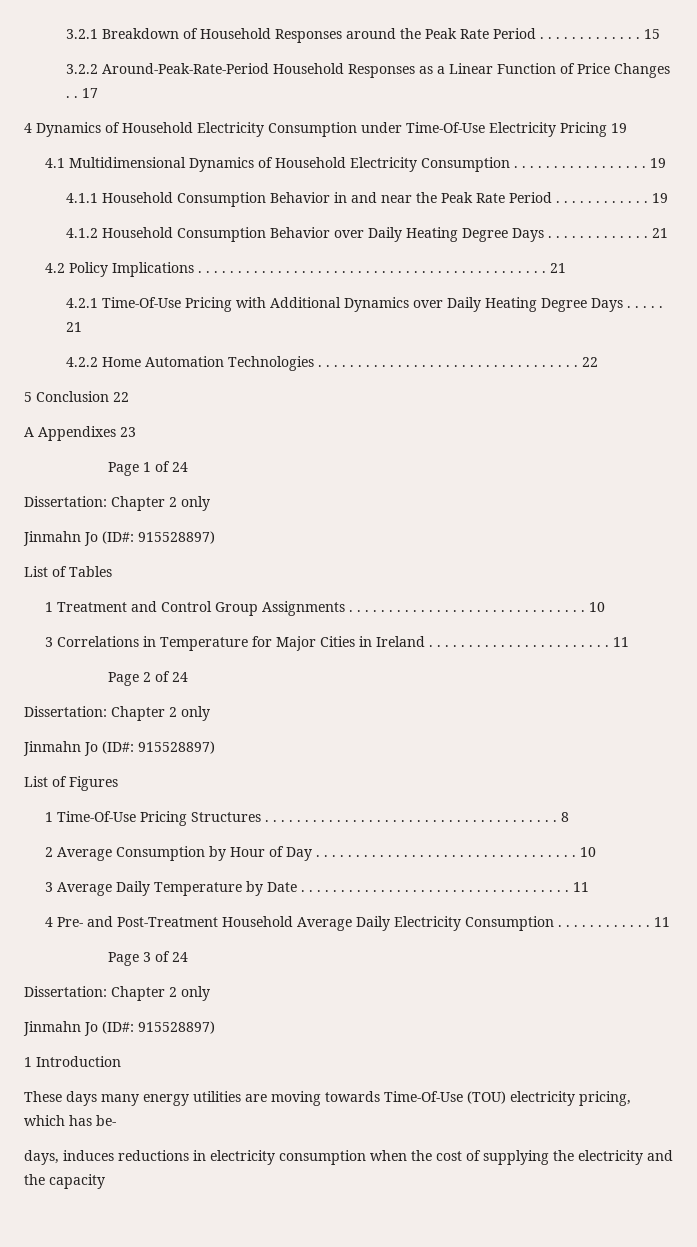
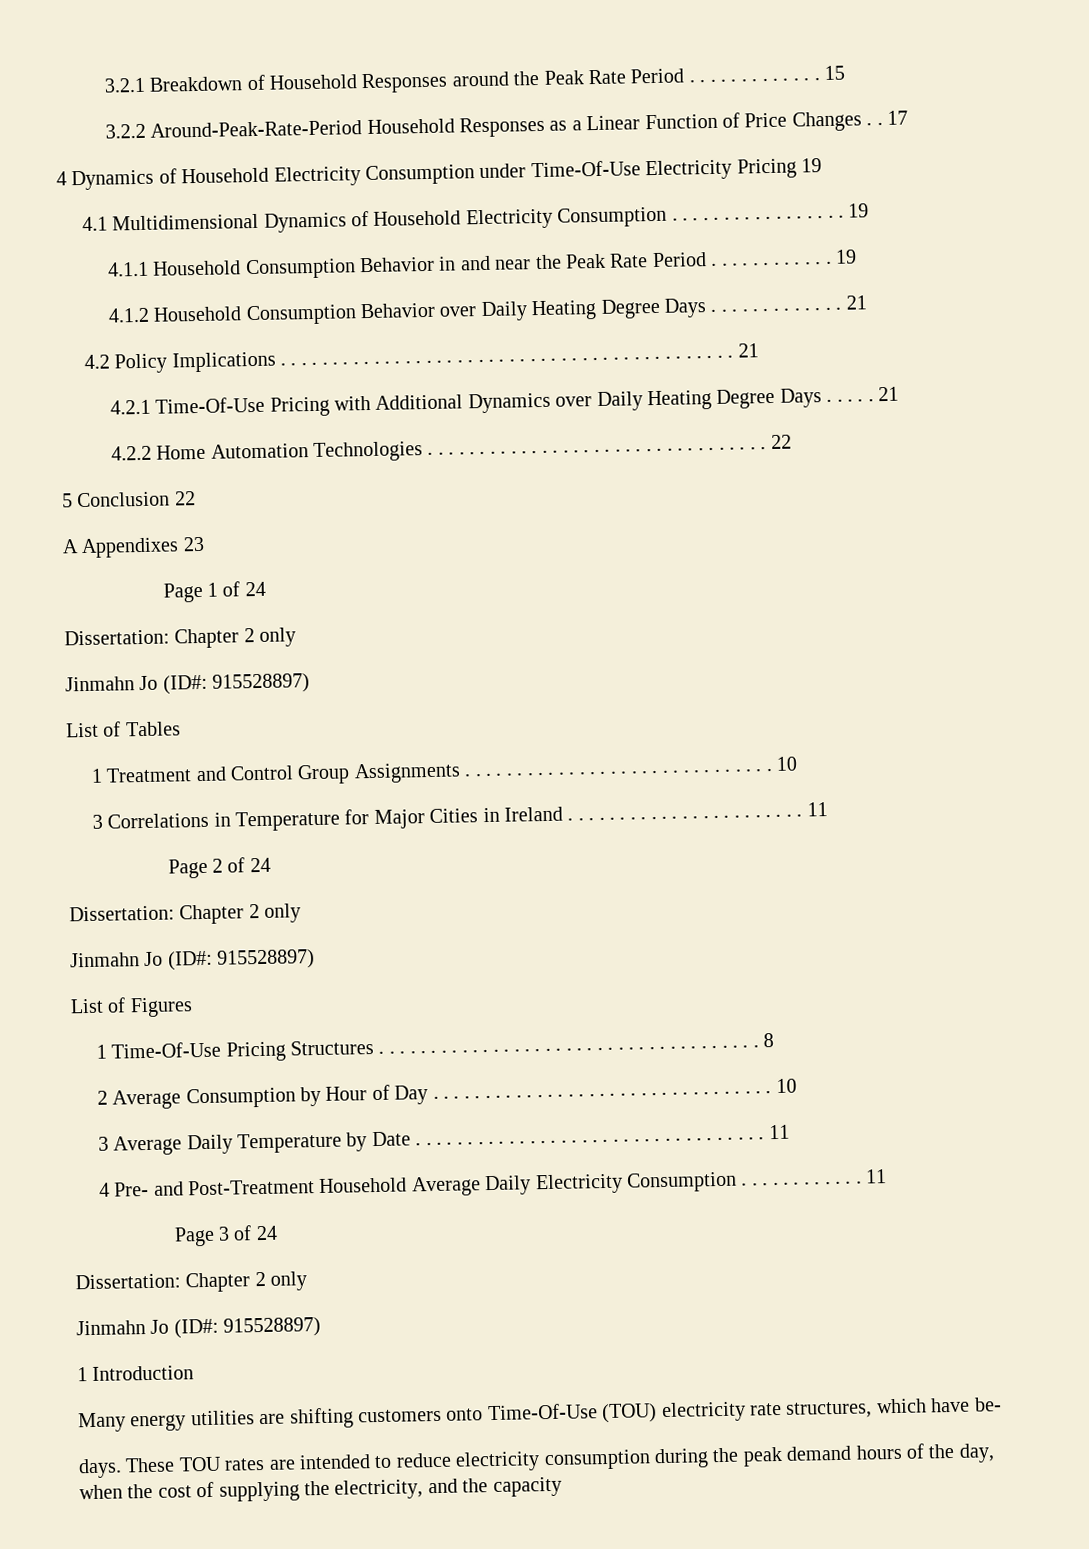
[24,1091,631,1106] [24,1115,116,1126] [24,1150,366,1165] These days many energy utilities are moving towards Time-Of-Use (TOU) electricity pricing, which has be- // days, induces reductions in electricity consumption -> [78,1397,1002,1433] [78,1443,995,1479] Many energy utilities are shifting customers onto Time-Of-Use (TOU) electricity rate structures, which have be- // days. These TOU rates are intended to reduce electricity consumption during the peak demand hours of the day,
[578,1150,643,1165] electricity -> [334,1479,424,1500] electricity,

